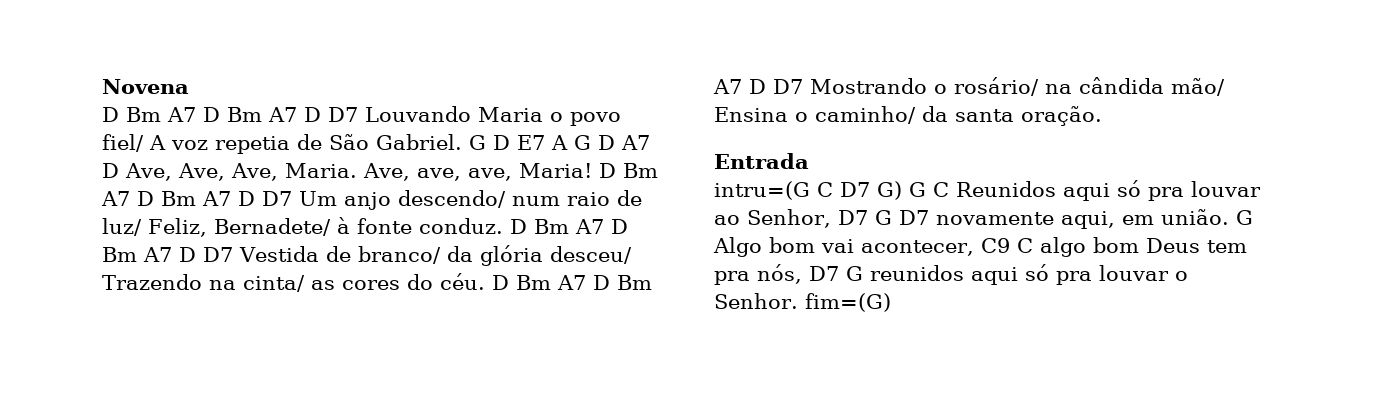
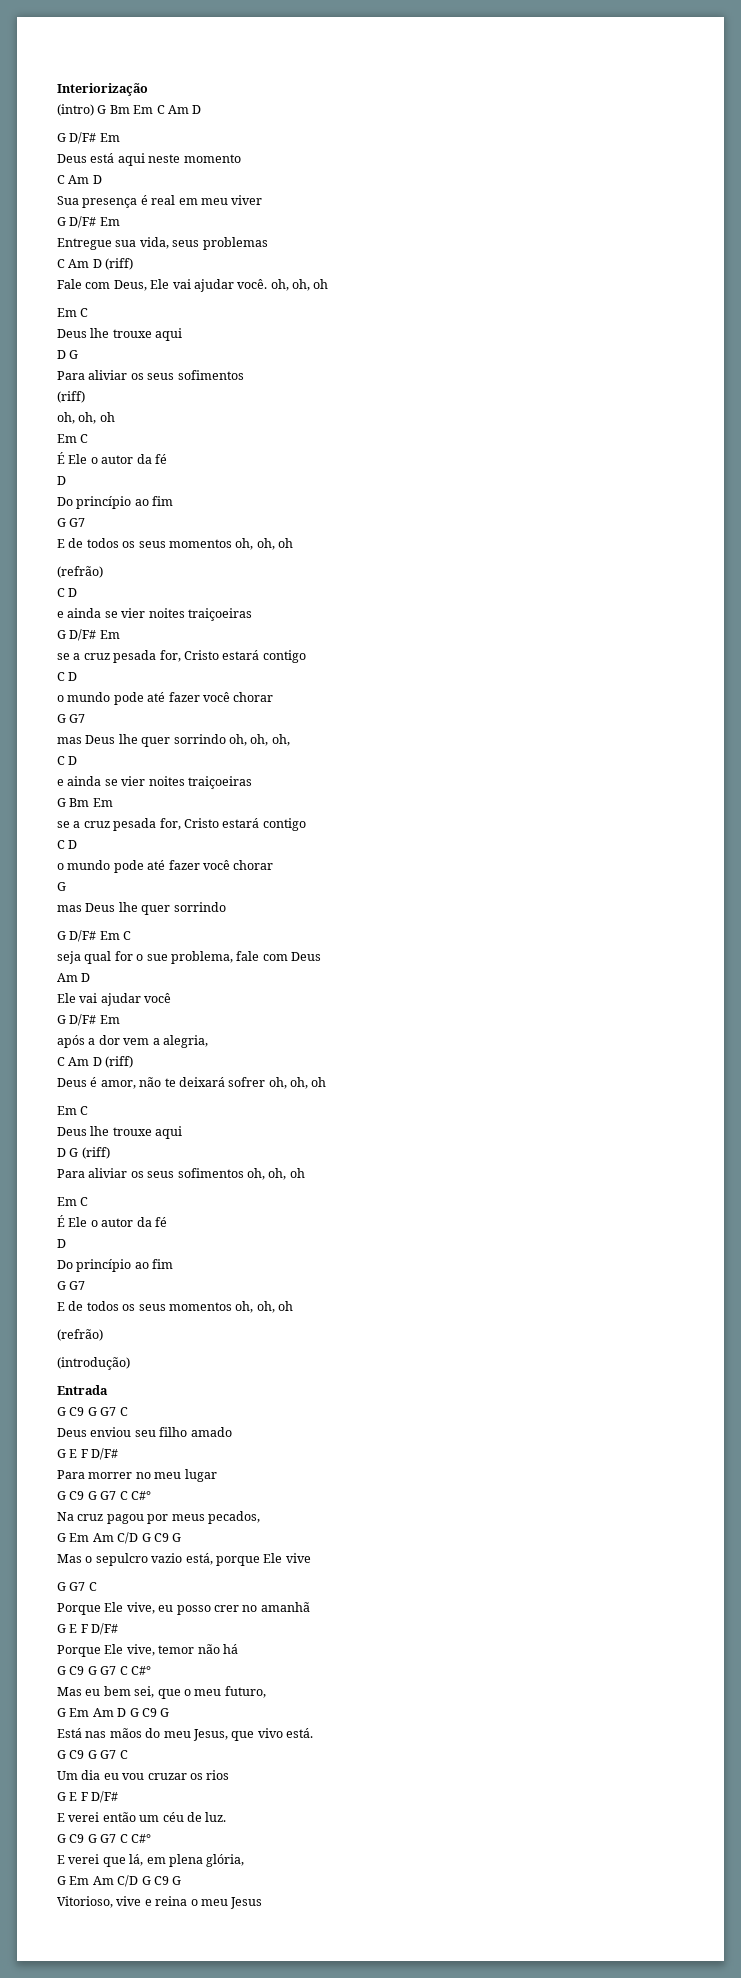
[102,79,189,94] [102,106,621,126] [102,134,650,154] [102,163,658,181] [101,190,642,210] [102,217,628,237] [102,245,632,266] [102,273,652,292] [713,77,1225,96] [714,106,1102,126] [714,153,809,169] [714,180,1261,201] [714,209,1253,229] [713,237,1247,257] [714,264,1188,285] [714,293,891,312] Novena // D Bm A7 D Bm A7 D D7 Louvando Maria o povo fiel/ A voz repetia de São Gabriel. G D E7 A G D A7 D Ave, Ave, Ave, Maria. Ave, ave, ave, Maria! D Bm A7 D Bm A7 D D7 Um anjo descendo/ num raio de luz/ Feliz, Bernadete/ à fonte conduz. D Bm A7 D Bm A7 D D7 Vestida de branco/ da glória desceu/ Trazendo na cinta/ as cores do céu. D Bm A7 D Bm A7 D D7 Mostrando o rosário/ na cândida mão/ Ensina o caminho/ da santa oração. // Entrada // intru=(G C D7 G) G C Reunidos aqui só pra louvar ao Senhor, D7 G D7 novamente aqui, em união. G Algo bom vai acontecer, C9 C algo bom Deus tem pra nós, D7 G reunidos aqui só pra louvar o Senhor. fim=(G) -> [57,83,148,96] [57,104,202,116] [57,132,120,144] [57,153,241,166] [57,175,102,184] [57,195,263,208] [57,216,120,228] [57,237,268,250] [57,258,134,270] [57,279,329,292] [57,308,89,317] [57,328,183,341] [57,350,79,359] [57,370,244,380] [57,391,85,403] [57,412,115,424] [57,434,89,443] [57,452,167,464] [57,476,66,485] [57,496,174,509] [57,518,86,527] [57,538,293,550] [57,566,103,578] [57,588,78,597] [57,608,252,621] [57,629,120,641] [57,650,306,663] [57,672,78,681] [57,692,274,705] [57,714,86,723] [57,734,290,747] [57,756,78,765] [57,776,252,789] [57,798,113,807] [57,818,306,831] [57,840,78,849] [57,860,274,873] [57,882,66,891] [57,902,226,915] [57,930,132,942] [57,951,321,964] [57,973,91,982] [57,993,172,1006] [57,1014,120,1026] [57,1035,208,1048] [57,1056,134,1068] [57,1077,327,1089] [57,1106,89,1115] [57,1126,183,1139] [57,1147,110,1159] [57,1168,305,1180] [57,1197,89,1206] [57,1215,167,1227] [57,1239,66,1248] [57,1259,174,1272] [57,1281,86,1290] [57,1301,293,1313] [57,1329,103,1341] [57,1357,130,1370] [57,1385,108,1395] [57,1407,128,1416] [57,1427,232,1437] [57,1448,119,1460] [57,1469,217,1482] [57,1491,151,1500] [57,1511,260,1524] [57,1532,182,1544] [57,1553,311,1566] [57,1582,97,1591] [57,1602,310,1615] [57,1623,119,1635] [57,1644,238,1657] [57,1666,151,1675] [57,1686,266,1699] [57,1708,170,1717] [57,1728,313,1741] [57,1750,128,1759] [57,1770,230,1780] [57,1791,119,1803] [57,1812,227,1822] [57,1834,151,1843] [57,1854,245,1867] [57,1875,182,1887] [57,1896,263,1909] Interiorização // (intro) G Bm Em C Am D // G D/F# Em // Deus está aqui neste momento // C Am D // Sua presença é real em meu viver // G D/F# Em // Entregue sua vida, seus problemas // C Am D (riff) // Fale com Deus, Ele vai ajudar você. oh, oh, oh // Em C // Deus lhe trouxe aqui // D G // Para aliviar os seus sofimentos // (riff) // oh, oh, oh // Em C // É Ele o autor da fé // D // Do princípio ao fim // G G7 // E de todos os seus momentos oh, oh, oh // (refrão) // C D // e ainda se vier noites traiçoeiras // G D/F# Em // se a cruz pesada for, Cristo estará contigo // C D // o mundo pode até fazer você chorar // G G7 // mas Deus lhe quer sorrindo oh, oh, oh, // C D // e ainda se vier noites traiçoeiras // G Bm Em // se a cruz pesada for, Cristo estará contigo // C D // o mundo pode até fazer você chorar // G // mas Deus lhe quer sorrindo // G D/F# Em C // seja qual for o sue problema, fale com Deus // Am D // Ele vai ajudar você // G D/F# Em // após a dor vem a alegria, // C Am D (riff) // Deus é amor, não te deixará sofrer oh, oh, oh // Em C // Deus lhe trouxe aqui // D G (riff) // Para aliviar os seus sofimentos oh, oh, oh // Em C // É Ele o autor da fé // D // Do princípio ao fim // G G7 // E de todos os seus momentos oh, oh, oh // (refrão) // (introdução) // Entrada // G C9 G G7 C // Deus enviou seu filho amado // G E F D/F# // Para morrer no meu lugar // G C9 G G7 C C#° // Na cruz pagou por meus pecados, // G Em Am C/D G C9 G // Mas o sepulcro vazio está, porque Ele vive // G G7 C // Porque Ele vive, eu posso crer no amanhã // G E F D/F# // Porque Ele vive, temor não há // G C9 G G7 C C#° // Mas eu bem sei, que o meu futuro, // G Em Am D G C9 G // Está nas mãos do meu Jesus, que vivo está. // G C9 G G7 C // Um dia eu vou cruzar os rios // G E F D/F# // E verei então um céu de luz. // G C9 G G7 C C#° // E verei que lá, em plena glória, // G Em Am C/D G C9 G // Vitorioso, vive e reina o meu Jesus

